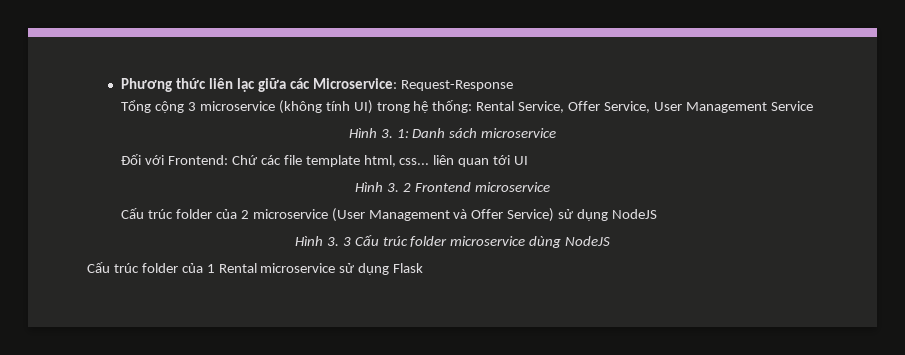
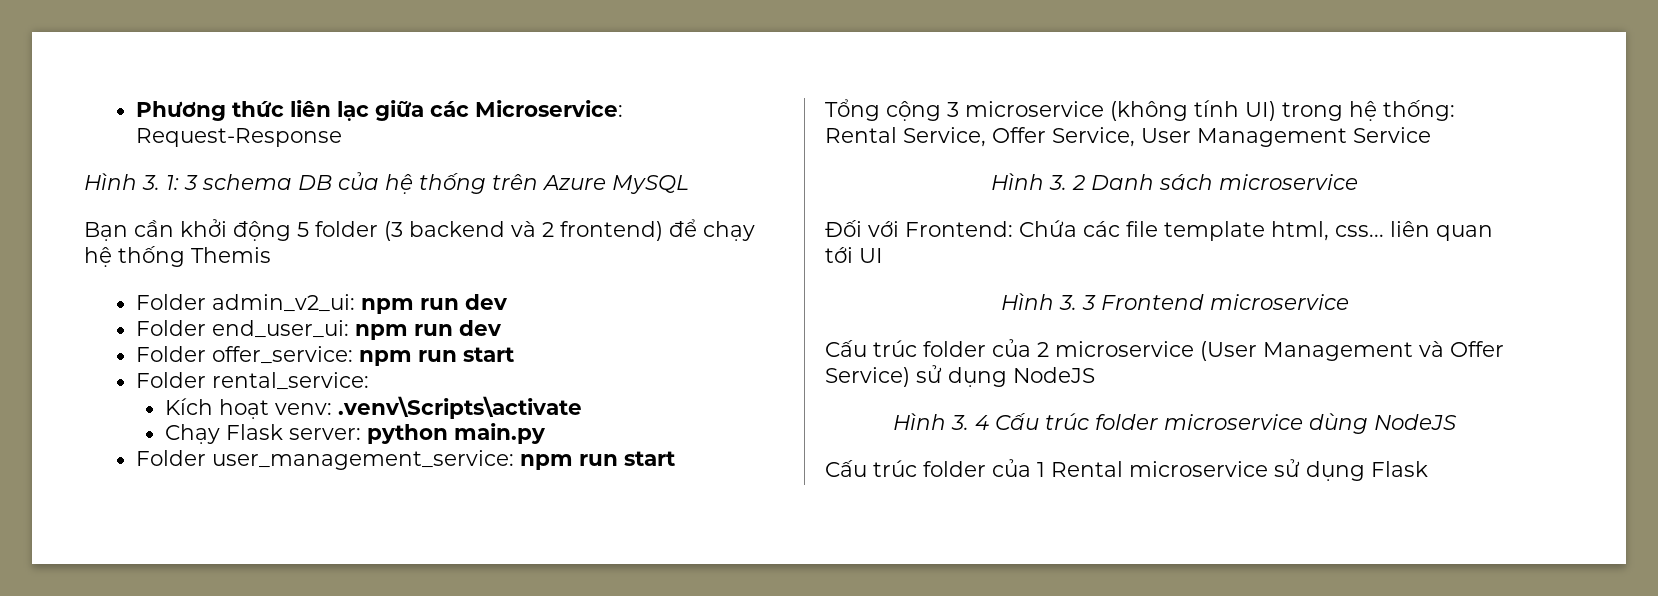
(513, 85) none -> [84,172,689,194] [84,219,755,241] [84,246,271,267] [136,294,509,314] [136,320,503,340] [136,346,515,366] [136,372,370,390] [164,396,582,419] [164,423,546,444] [136,450,676,470] // Hình 3. 1: 3 schema DB của hệ thống trên Azure MySQL // Bạn cần khởi động 5 folder (3 backend và 2 frontend) để chạy hệ thống Themis // Folder admin_v2_ui: npm run dev // Folder end_user_ui: npm run dev // Folder offer_service: npm run start // Folder rental_service: // Kích hoạt venv: .venv\Scripts\activate // Chạy Flask server: python main.py // Folder user_management_service: npm run start
[396,129,409,138] 1: -> [1072,175,1085,190] 2
[231,155,258,165] Chứ -> [1019,220,1077,237] Chứa
[403,183,412,192] 2 -> [1081,295,1096,310] 3
[342,237,351,246] 3 -> [975,415,989,430] 4

